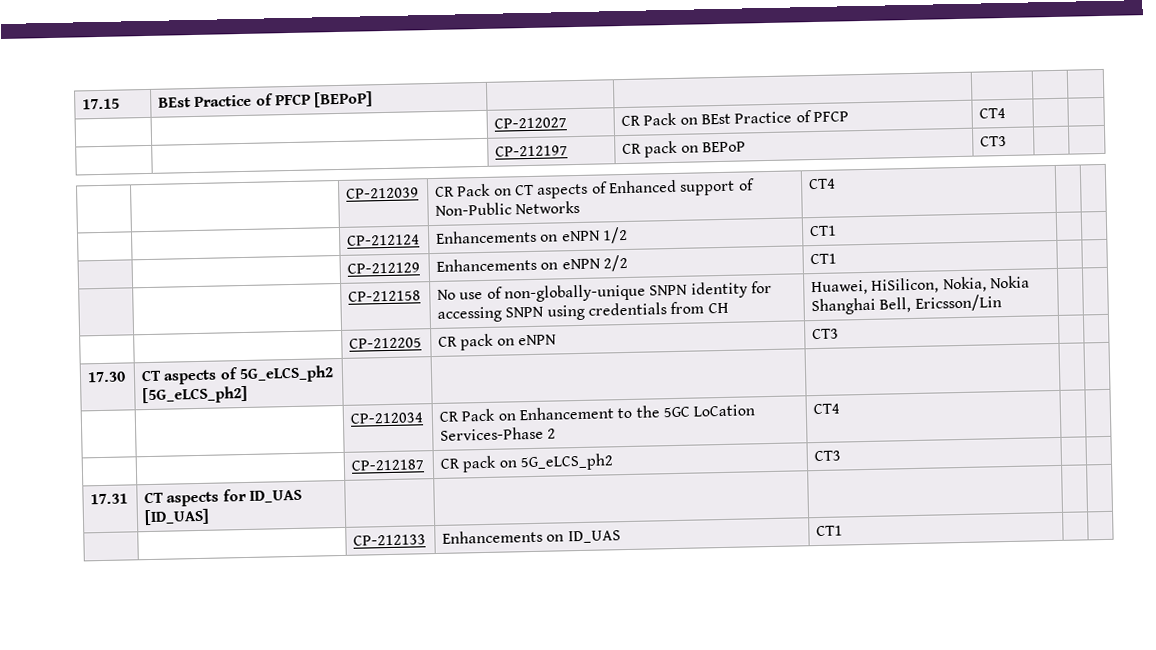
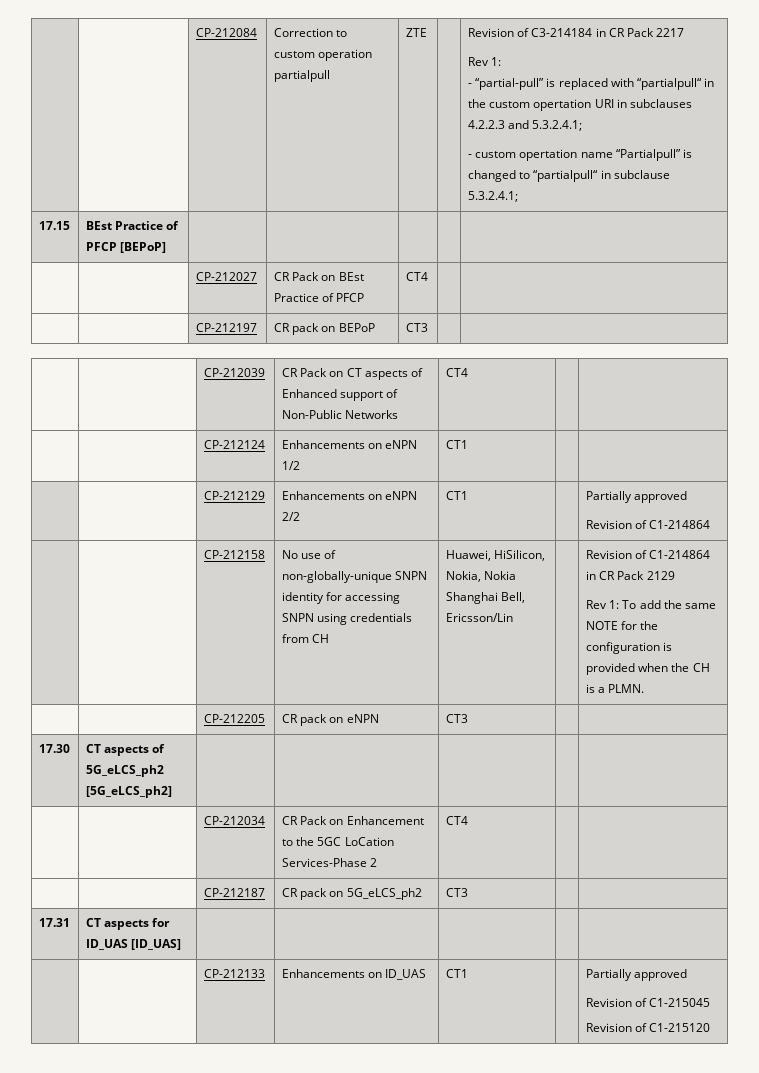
(82, 104) none -> [195,28,257,37] [273,28,348,37] [273,49,373,61] [273,70,330,82] [405,28,427,37] [467,28,685,37] [467,57,502,66] [467,78,715,90] [467,99,693,111] [467,120,583,131] [467,149,693,161] [467,170,670,182] [467,191,518,202] | | CP-212084 | Correction to custom operation partialpull | ZTE | | Revision of C3-214184 in CR Pack 2217 // Rev 1: // - “partial-pull” is replaced with “partialpull“ in the custom opertation URI in subclauses 4.2.2.3 and 5.3.2.4.1; // - custom opertation name “Partialpull” is changed to “partialpull“ in subclause 5.3.2.4.1; //
(838, 259) none -> [585,491,688,503] [585,520,711,529] Partially approved // Revision of C1-214864
(1002, 303) none -> [585,550,711,559] [585,571,675,580] [585,600,717,609] [585,621,659,630] [585,642,673,654] [585,663,710,675] [585,684,645,693] Revision of C1-214864 in CR Pack 2129 // Rev 1: To add the same NOTE for the configuration is provided when the CH is a PLMN.
(844, 531) none -> [585,969,688,981] [585,998,711,1007] [585,1023,711,1032] Partially approved // Revision of C1-215045 // Revision of C1-215120

